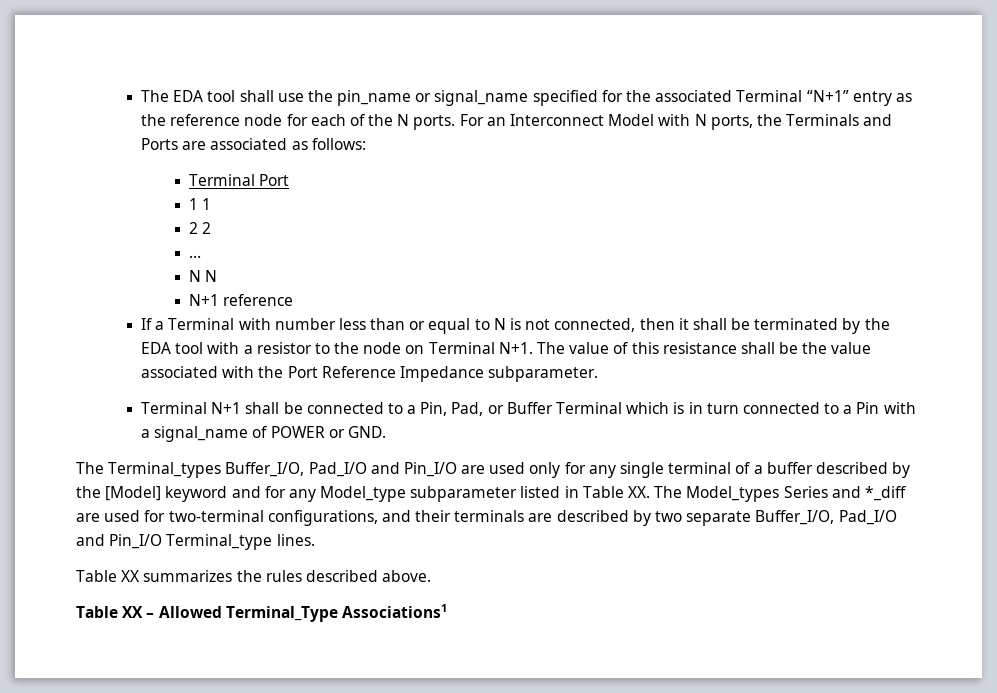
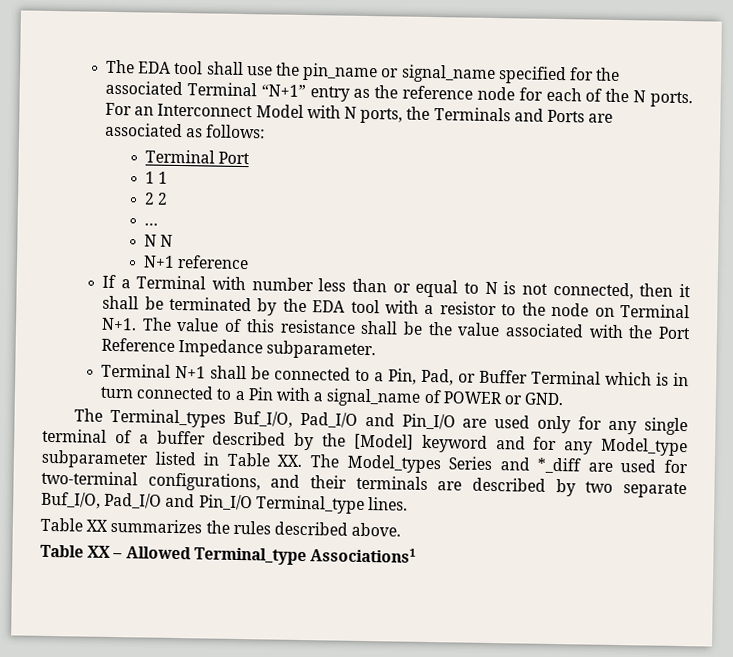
[225,462,305,477] Buffer_I/O, -> [232,410,293,428] Buf_I/O,
[755,510,835,525] Buffer_I/O, -> [41,491,101,509] Buf_I/O,
[225,606,338,622] Terminal_Type -> [193,547,307,566] Terminal_type

